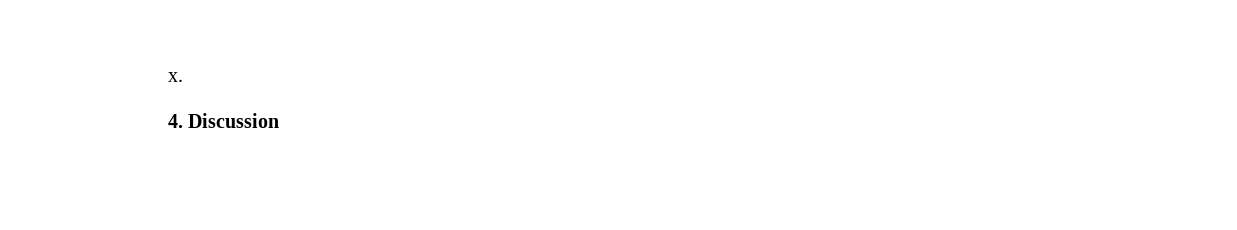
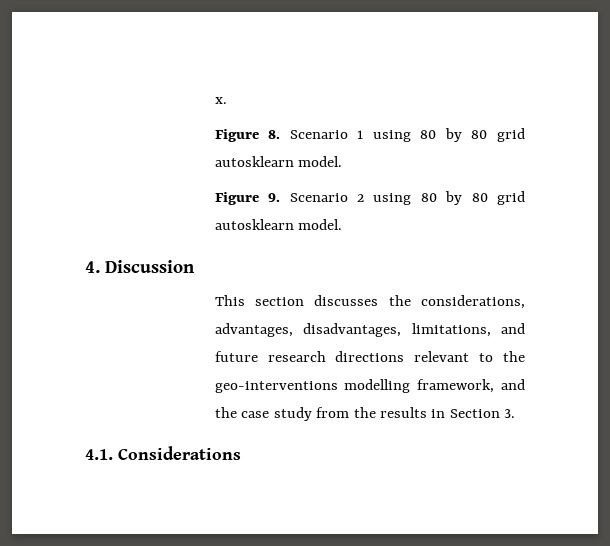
[167,113,279,128] 4. Discussion -> [214,128,526,142] [214,156,343,167] [214,191,526,205] [214,219,343,230] [85,260,196,273] [214,295,525,309] [214,323,525,337] [214,351,525,362] [214,379,525,393] [214,407,516,421] [85,446,241,460] Figure 8. Scenario 1 using 80 by 80 grid autosklearn model. // Figure 9. Scenario 2 using 80 by 80 grid autosklearn model. // 4. Discussion // This section discusses the considerations, advantages, disadvantages, limitations, and future research directions relevant to the geo-interventions modelling framework, and the case study from the results in Section 3. // 4.1. Considerations

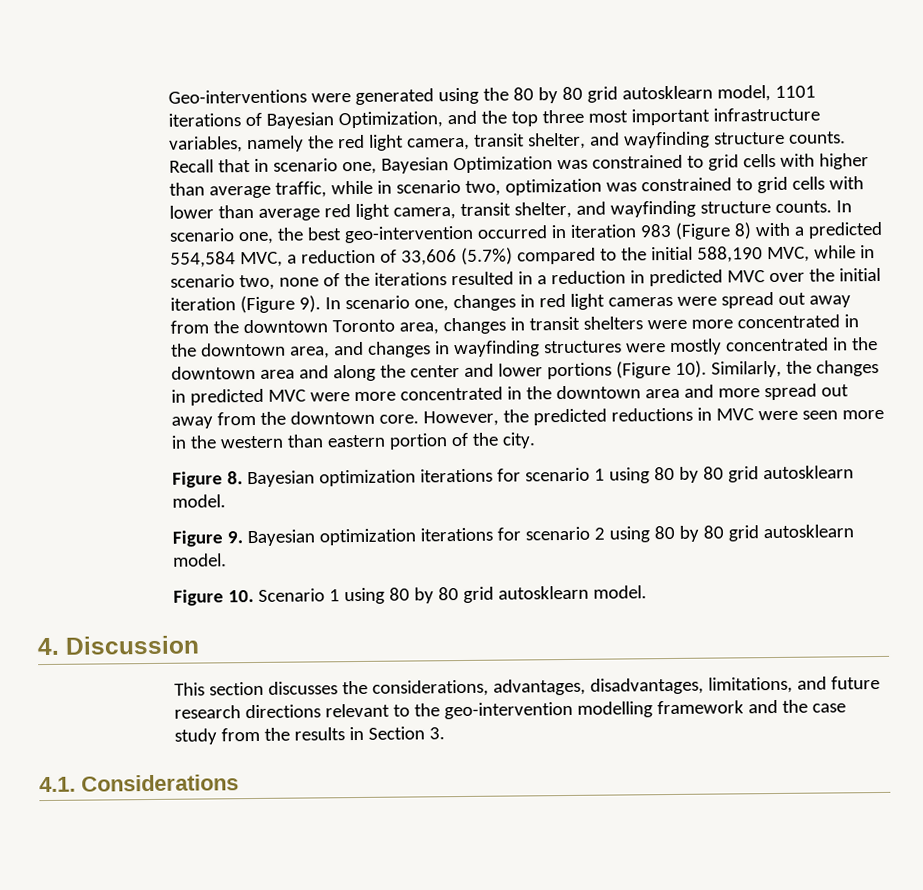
[214,97,227,104] [214,129,348,142] x. // Figure 8. Scenario -> [167,85,816,106] [167,107,820,129] [168,131,846,153] [168,153,869,175] [168,176,864,199] [168,200,852,221] [168,221,883,245] [169,245,875,268] [169,267,881,291] [169,291,851,314] [169,314,859,335] [170,337,878,359] [170,359,879,382] [170,383,849,406] [170,407,884,429] [170,432,536,450] [171,467,590,488] Geo-interventions were generated using the 80 by 80 grid autosklearn model, 1101 iterations of Bayesian Optimization, and the top three most important infrastructure variables, namely the red light camera, transit shelter, and wayfinding structure counts. Recall that in scenario one, Bayesian Optimization was constrained to grid cells with higher than average traffic, while in scenario two, optimization was constrained to grid cells with lower than average red light camera, transit shelter, and wayfinding structure counts. In scenario one, the best geo-intervention occurred in iteration 983 (Figure 8) with a predicted 554,584 MVC, a reduction of 33,606 (5.7%) compared to the initial 588,190 MVC, while in scenario two, none of the iterations resulted in a reduction in predicted MVC over the initial iteration (Figure 9). In scenario one, changes in red light cameras were spread out away from the downtown Toronto area, changes in transit shelters were more concentrated in the downtown area, and changes in wayfinding structures were mostly concentrated in the downtown area and along the center and lower portions (Figure 10). Similarly, the changes in predicted MVC were more concentrated in the downtown area and more spread out away from the downtown core. However, the predicted reductions in MVC were seen more in the western than eastern portion of the city. // Figure 8. Bayesian optimization iterations for scenario
[289,193,364,202] Scenario 2 -> [246,524,854,547] [172,553,227,567] [172,588,340,606] Bayesian optimization iterations for scenario 2 using 80 by 80 grid autosklearn model. // Figure 10. Scenario 1
[214,379,495,393] geo-interventions modelling framework, -> [443,700,744,720] geo-intervention modelling framework

